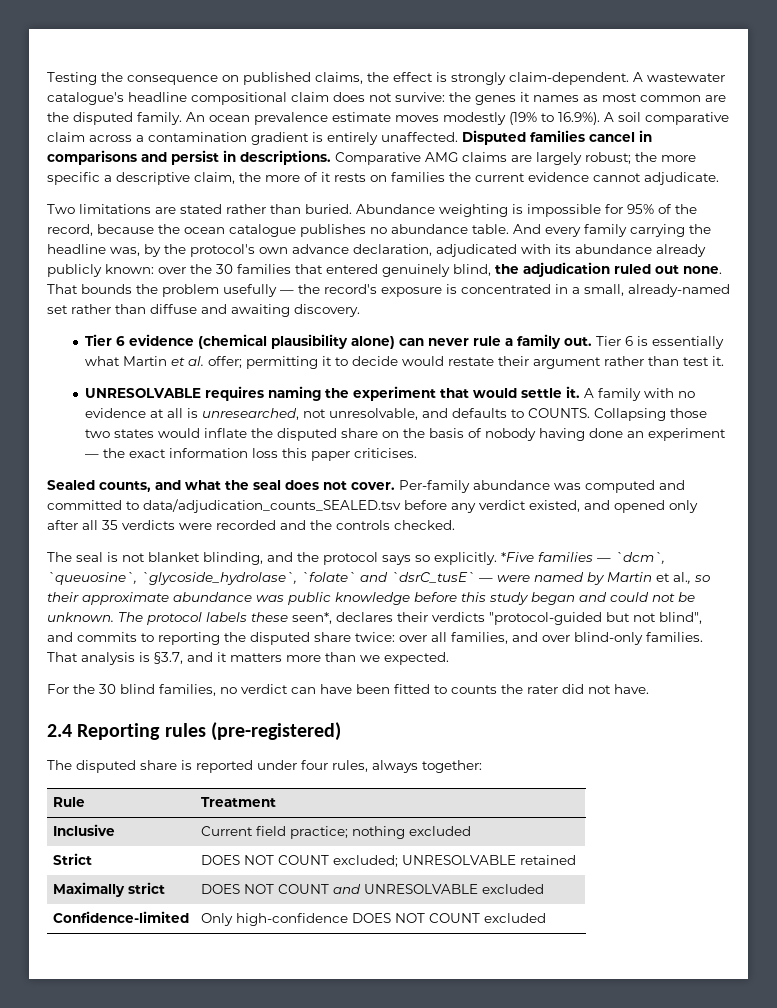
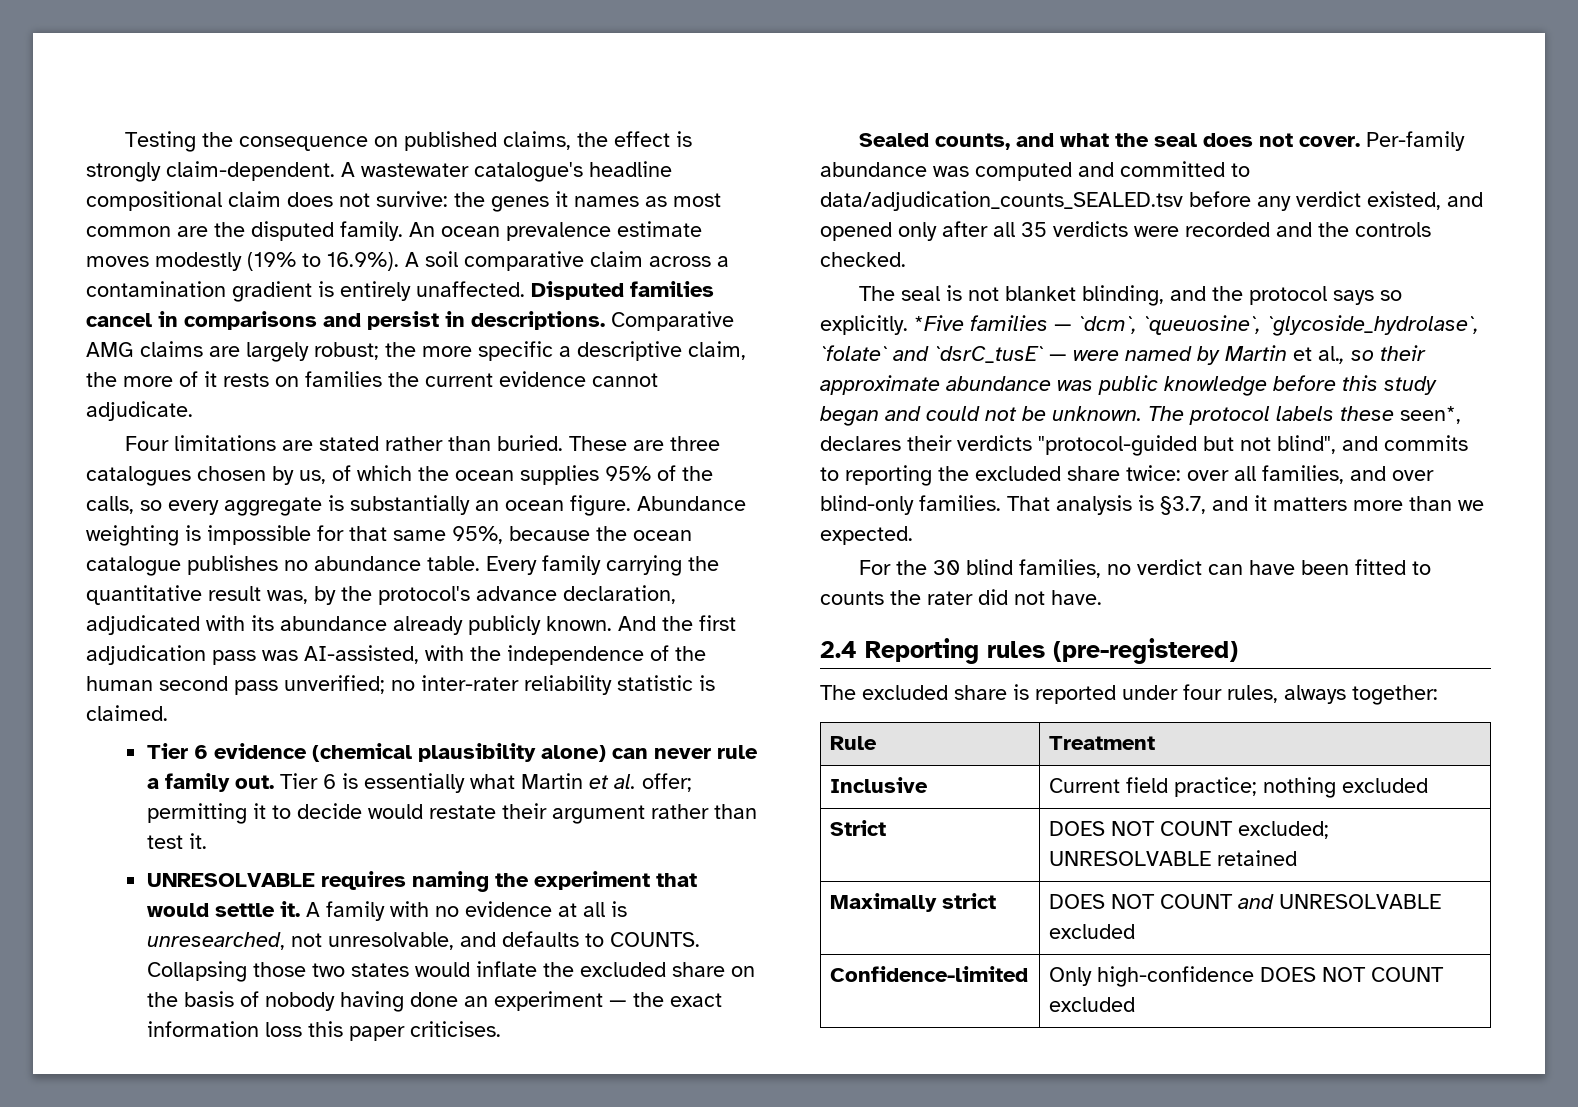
[47,204,75,214] Two -> [124,436,169,451] Four
(352, 209) none -> [568,436,720,451] [86,465,713,486] [86,495,631,516] These are three catalogues chosen by us, of which the ocean supplies 95% of the calls, so every aggregate is substantially an ocean figure.
[627,204,697,214] [47,224,93,236] 95% of the record, -> [349,526,503,544] that same 95%,
[513,224,581,237] And every -> [486,556,537,575] Every
[47,244,106,254] headline -> [86,585,261,605] quantitative result
[259,247,288,254] own -> (470, 595) none
[105,262,722,277] [47,284,730,297] [47,304,360,317] known: over the 30 families that entered genuinely blind, the adjudication ruled out none. That bounds the problem usefully — the record's exposure is concentrated in a small, already-named set rather than diffuse and awaiting discovery. -> [546,615,736,631] [86,645,706,665] [86,675,715,695] [86,705,168,721] known. And the first adjudication pass was AI-assisted, with the independence of the human second pass unverified; no inter-rater reliability statistic is claimed.
[277,428,338,441] disputed -> [579,962,666,977] excluded
[250,632,310,645] disputed -> [975,466,1061,481] excluded
[76,760,136,773] disputed -> [862,685,948,700] excluded

